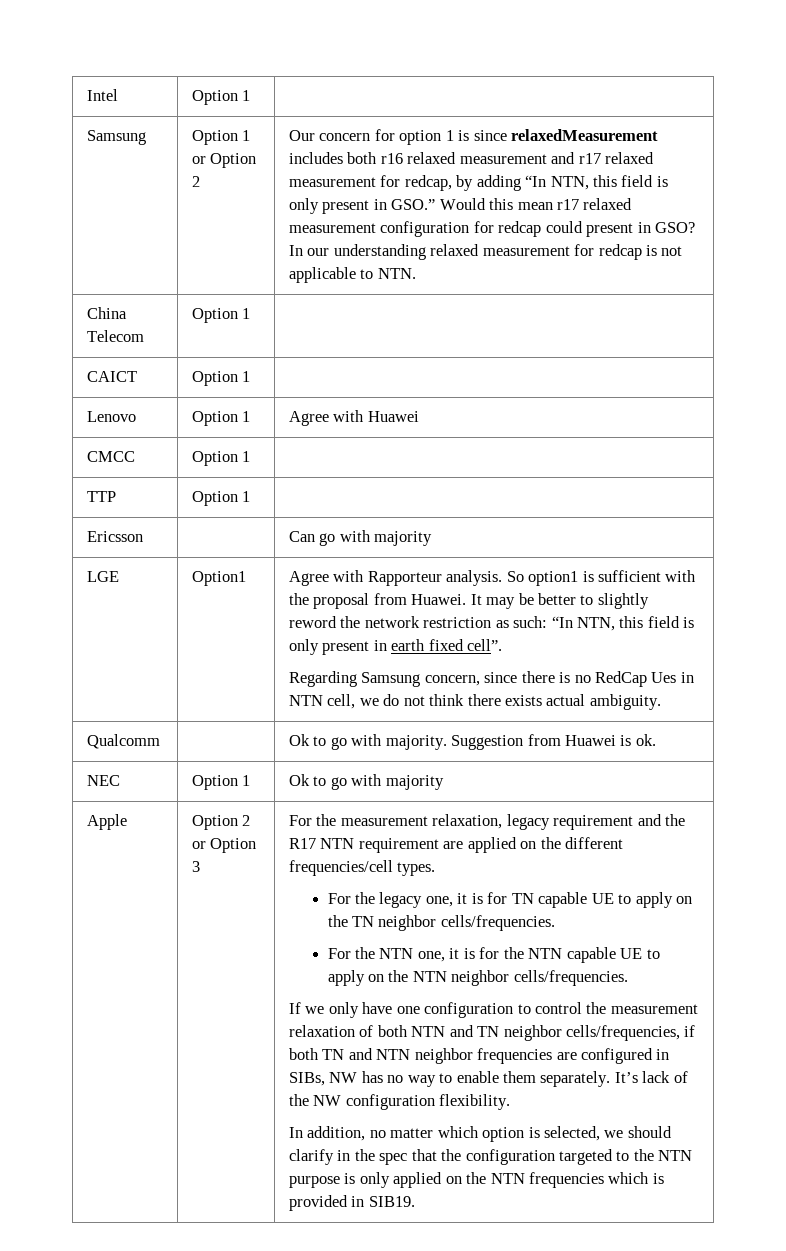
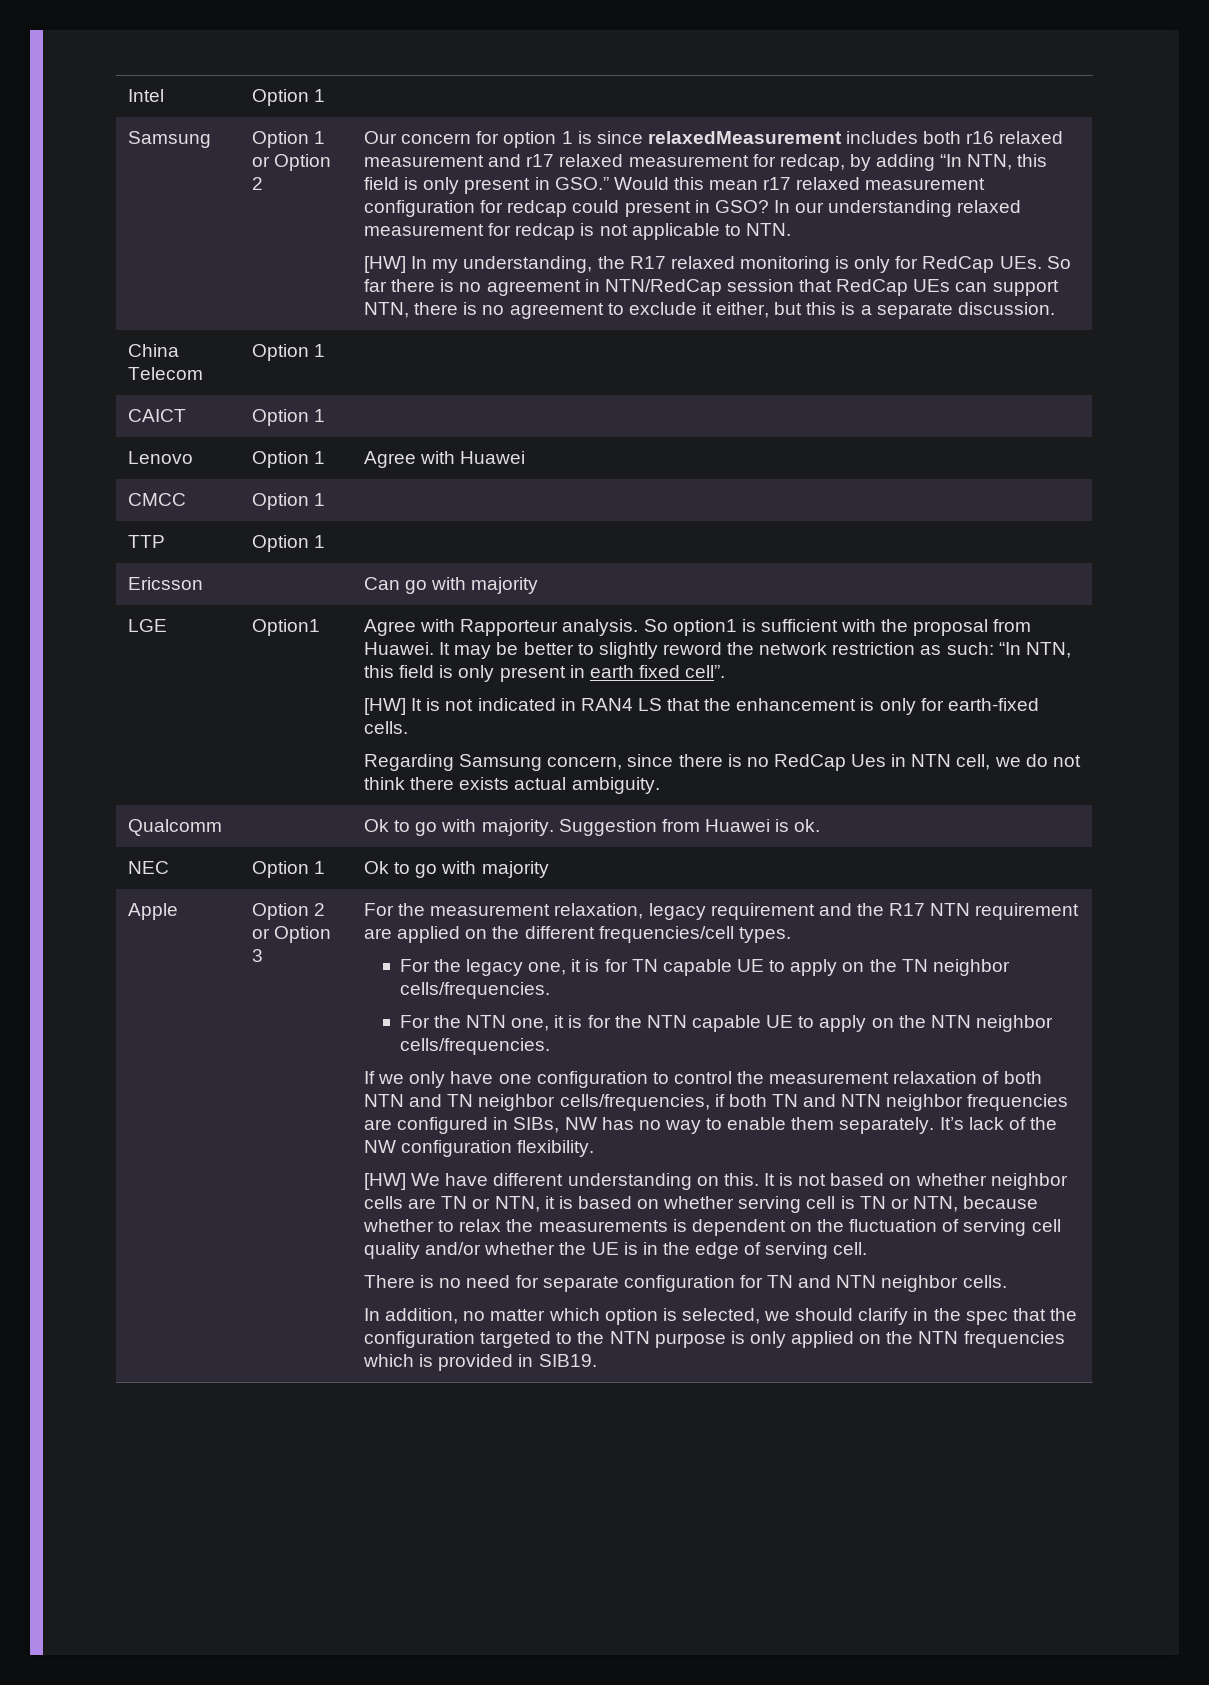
(416, 273) none -> [363,256,1071,273] [363,279,1059,296] [363,302,1055,319] // [HW] In my understanding, the R17 relaxed monitoring is only for RedCap UEs. So far there is no agreement in NTN/RedCap session that RedCap UEs can support NTN, there is no agreement to exclude it either, but this is a separate discussion.
(503, 645) none -> [363,698,1039,715] [363,721,408,734] // [HW] It is not indicated in RAN4 LS that the enhancement is only for earth-fixed cells.
(511, 1102) none -> [363,1173,1068,1190] [363,1196,1039,1213] [362,1219,1061,1236] [363,1242,868,1259] [363,1275,1007,1292] // [HW] We have different understanding on this. It is not based on whether neighbor cells are TN or NTN, it is based on whether serving cell is TN or NTN, because whether to relax the measurements is dependent on the fluctuation of serving cell quality and/or whether the UE is in the edge of serving cell. // There is no need for separate configuration for TN and NTN neighbor cells.

